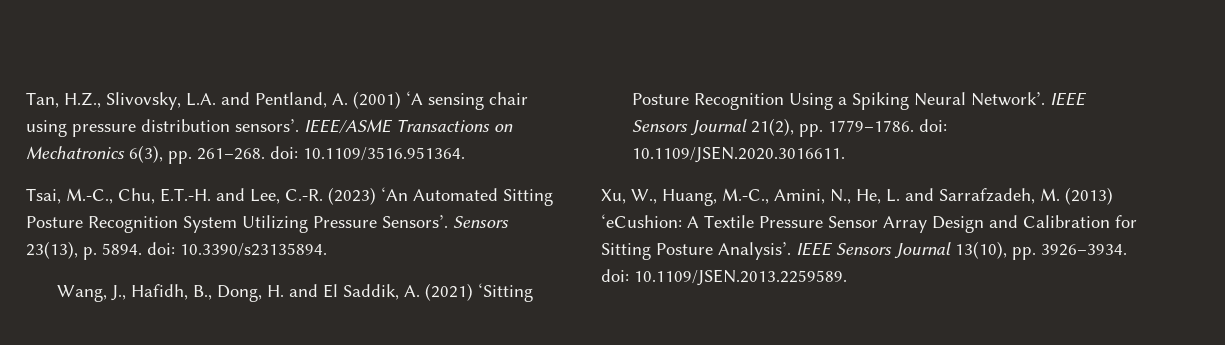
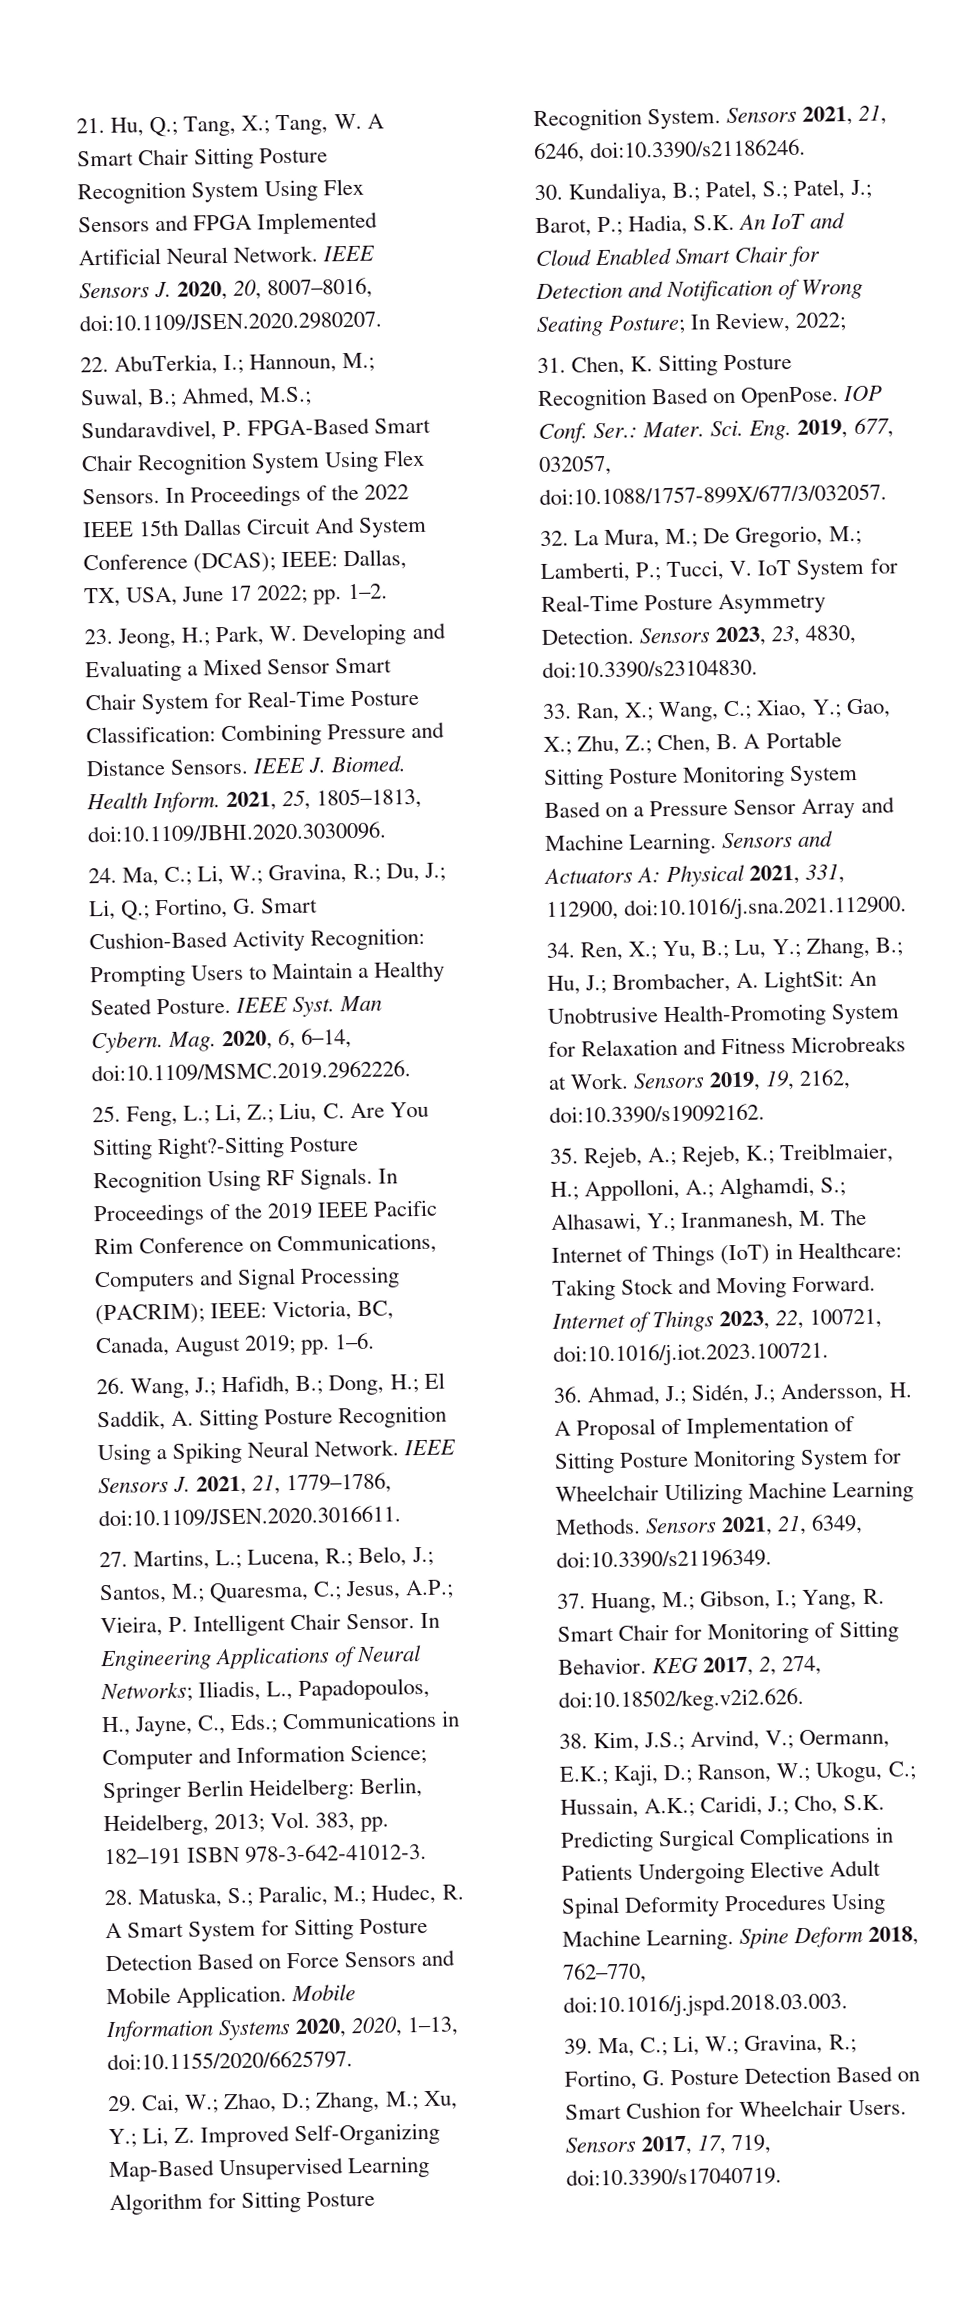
[26,91,528,110] [26,119,513,137] [26,145,465,164] [26,187,553,206] [26,215,509,233] [26,241,327,260] [57,284,319,302] Tan, H.Z., Slivovsky, L.A. and Pentland, A. (2001) ‘A sensing chair using pressure distribution sensors’. IEEE/ASME Transactions on Mechatronics 6(3), pp. 261–268. doi: 10.1109/3516.951364. // Tsai, M.-C., Chu, E.T.-H. and Lee, C.-R. (2023) ‘An Automated Sitting Posture Recognition System Utilizing Pressure Sensors’. Sensors 23(13), p. 5894. doi: 10.3390/s23135894. // Wang, J., Hafidh, B., Dong, H. and -> [76,113,384,138] [77,147,329,170] [77,178,365,205] [78,211,379,235] [78,245,376,266] [79,277,374,301] [79,310,383,333] [80,352,376,376] [80,386,313,410] [81,417,432,443] [81,449,426,476] [82,483,410,508] [82,516,428,538] [83,549,408,574] [84,583,388,608] [84,622,446,649] [85,657,393,683] [85,689,420,715] [86,721,446,747] [86,755,407,777] [86,787,423,814] [87,821,388,844] [88,862,446,887] [88,897,319,921] [89,927,426,952] [90,960,446,988] [90,995,383,1017] [91,1028,353,1054] [91,1060,412,1083] [92,1101,429,1127] [92,1135,360,1161] [93,1167,399,1194] [93,1199,439,1227] [94,1232,438,1256] [94,1266,401,1293] [95,1300,395,1326] [95,1332,376,1358] [96,1374,419,1399] 21. Hu, Q.; Tang, X.; Tang, W. A Smart Chair Sitting Posture Recognition System Using Flex Sensors and FPGA Implemented Artificial Neural Network. IEEE Sensors J. 2020, 20, 8007–8016, doi:10.1109/JSEN.2020.2980207. // 22. AbuTerkia, I.; Hannoun, M.; Suwal, B.; Ahmed, M.S.; Sundaravdivel, P. FPGA-Based Smart Chair Recognition System Using Flex Sensors. In Proceedings of the 2022 IEEE 15th Dallas Circuit And System Conference (DCAS); IEEE: Dallas, TX, USA, June 17 2022; pp. 1–2. // 23. Jeong, H.; Park, W. Developing and Evaluating a Mixed Sensor Smart Chair System for Real-Time Posture Classification: Combining Pressure and Distance Sensors. IEEE J. Biomed. Health Inform. 2021, 25, 1805–1813, doi:10.1109/JBHI.2020.3030096. // 24. Ma, C.; Li, W.; Gravina, R.; Du, J.; Li, Q.; Fortino, G. Smart Cushion-Based Activity Recognition: Prompting Users to Maintain a Healthy Seated Posture. IEEE Syst. Man Cybern. Mag. 2020, 6, 6–14, doi:10.1109/MSMC.2019.2962226. // 25. Feng, L.; Li, Z.; Liu, C. Are You Sitting Right?-Sitting Posture Recognition Using RF Signals. In Proceedings of the 2019 IEEE Pacific Rim Conference on Communications, Computers and Signal Processing (PACRIM); IEEE: Victoria, BC, Canada, August 2019; pp. 1–6. // 26. Wang, J.; Hafidh, B.; Dong, H.;
[425,283,534,302] (2021) ‘Sitting -> [199,1408,260,1431] Sitting
[971,92,1088,106] [632,118,948,137] [632,146,846,163] [601,187,1113,206] [601,214,1137,233] [601,241,1127,260] [601,269,847,286] Network’. IEEE Sensors Journal 21(2), pp. 1779–1786. doi: 10.1109/JSEN.2020.3016611. // Xu, W., Huang, M.-C., Amini, N., He, L. and Sarrafzadeh, M. (2013) ‘eCushion: A Textile Pressure Sensor Array Design and Calibration for Sitting Posture Analysis’. IEEE Sensors Journal 13(10), pp. 3926–3934. doi: 10.1109/JSEN.2013.2259589. -> [314,1439,457,1457] [98,1472,393,1496] [98,1505,402,1528] [99,1546,434,1571] [99,1579,455,1605] [100,1612,441,1638] [99,1645,423,1672] [100,1677,431,1704] [101,1710,461,1737] [102,1743,428,1771] [103,1777,424,1804] [103,1811,390,1837] [104,1842,428,1866] [104,1883,464,1909] [105,1917,429,1942] [105,1949,456,1972] [106,1984,357,2008] [105,2016,460,2043] [107,2050,354,2072] [107,2090,458,2115] [108,2122,441,2149] [109,2155,431,2183] [109,2190,376,2216] [533,104,888,132] [534,138,807,164] [534,179,872,205] [535,212,845,238] [535,245,822,268] [535,278,864,302] [536,311,848,338] [537,353,793,377] [537,384,884,412] [538,417,894,445] [539,454,613,477] [539,483,888,507] [540,525,862,549] [540,558,898,583] [541,592,827,615] [541,624,858,647] [542,658,759,679] [542,698,891,723] [543,731,842,756] [543,764,859,790] [544,796,895,819] [545,830,834,855] [543,863,846,888] [546,895,908,921] [546,936,903,962] [547,970,878,995] [547,1003,901,1028] [548,1035,907,1057] [548,1069,852,1092] [549,1103,766,1124] [549,1142,895,1169] [550,1176,847,1202] [551,1208,868,1234] [551,1241,903,1267] [552,1274,877,1301] [551,1308,883,1333] [553,1341,830,1367] [553,1381,912,1407] [554,1415,856,1441] [554,1448,903,1474] [555,1480,915,1506] [555,1514,864,1537] [556,1548,773,1569] [557,1588,885,1614] [557,1620,900,1645] [558,1655,823,1677] [558,1687,805,1713] [559,1728,891,1753] [559,1760,917,1786] [560,1794,886,1819] [560,1826,895,1853] [561,1859,882,1885] [561,1892,887,1919] [562,1926,920,1951] [562,1962,648,1984] [563,1992,849,2018] [564,2033,857,2058] [564,2065,921,2091] [565,2099,908,2120] [565,2134,772,2156] [566,2166,783,2187] Network. IEEE Sensors J. 2021, 21, 1779–1786, doi:10.1109/JSEN.2020.3016611. // 27. Martins, L.; Lucena, R.; Belo, J.; Santos, M.; Quaresma, C.; Jesus, A.P.; Vieira, P. Intelligent Chair Sensor. In Engineering Applications of Neural Networks; Iliadis, L., Papadopoulos, H., Jayne, C., Eds.; Communications in Computer and Information Science; Springer Berlin Heidelberg: Berlin, Heidelberg, 2013; Vol. 383, pp. 182–191 ISBN 978-3-642-41012-3. // 28. Matuska, S.; Paralic, M.; Hudec, R. A Smart System for Sitting Posture Detection Based on Force Sensors and Mobile Application. Mobile Information Systems 2020, 2020, 1–13, doi:10.1155/2020/6625797. // 29. Cai, W.; Zhao, D.; Zhang, M.; Xu, Y.; Li, Z. Improved Self-Organizing Map-Based Unsupervised Learning Algorithm for Sitting Posture Recognition System. Sensors 2021, 21, 6246, doi:10.3390/s21186246. // 30. Kundaliya, B.; Patel, S.; Patel, J.; Barot, P.; Hadia, S.K. An IoT and Cloud Enabled Smart Chair for Detection and Notification of Wrong Seating Posture; In Review, 2022; // 31. Chen, K. Sitting Posture Recognition Based on OpenPose. IOP Conf. Ser.: Mater. Sci. Eng. 2019, 677, 032057, doi:10.1088/1757-899X/677/3/032057. // 32. La Mura, M.; De Gregorio, M.; Lamberti, P.; Tucci, V. IoT System for Real-Time Posture Asymmetry Detection. Sensors 2023, 23, 4830, doi:10.3390/s23104830. // 33. Ran, X.; Wang, C.; Xiao, Y.; Gao, X.; Zhu, Z.; Chen, B. A Portable Sitting Posture Monitoring System Based on a Pressure Sensor Array and Machine Learning. Sensors and Actuators A: Physical 2021, 331, 112900, doi:10.1016/j.sna.2021.112900. // 34. Ren, X.; Yu, B.; Lu, Y.; Zhang, B.; Hu, J.; Brombacher, A. LightSit: An Unobtrusive Health-Promoting System for Relaxation and Fitness Microbreaks at Work. Sensors 2019, 19, 2162, doi:10.3390/s19092162. // 35. Rejeb, A.; Rejeb, K.; Treiblmaier, H.; Appolloni, A.; Alghamdi, S.; Alhasawi, Y.; Iranmanesh, M. The Internet of Things (IoT) in Healthcare: Taking Stock and Moving Forward. Internet of Things 2023, 22, 100721, doi:10.1016/j.iot.2023.100721. // 36. Ahmad, J.; Sidén, J.; Andersson, H. A Proposal of Implementation of Sitting Posture Monitoring System for Wheelchair Utilizing Machine Learning Methods. Sensors 2021, 21, 6349, doi:10.3390/s21196349. // 37. Huang, M.; Gibson, I.; Yang, R. Smart Chair for Monitoring of Sitting Behavior. KEG 2017, 2, 274, doi:10.18502/keg.v2i2.626. // 38. Kim, J.S.; Arvind, V.; Oermann, E.K.; Kaji, D.; Ranson, W.; Ukogu, C.; Hussain, A.K.; Caridi, J.; Cho, S.K. Predicting Surgical Complications in Patients Undergoing Elective Adult Spinal Deformity Procedures Using Machine Learning. Spine Deform 2018, 762–770, doi:10.1016/j.jspd.2018.03.003. // 39. Ma, C.; Li, W.; Gravina, R.; Fortino, G. Posture Detection Based on Smart Cushion for Wheelchair Users. Sensors 2017, 17, 719, doi:10.3390/s17040719.

